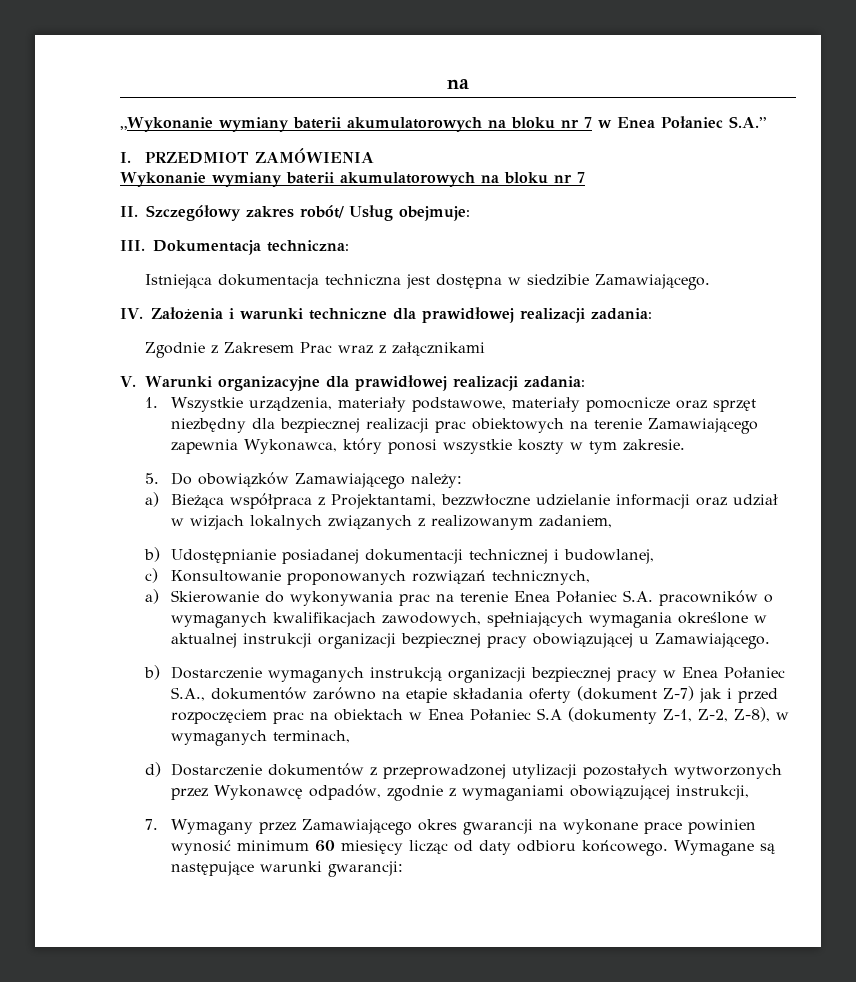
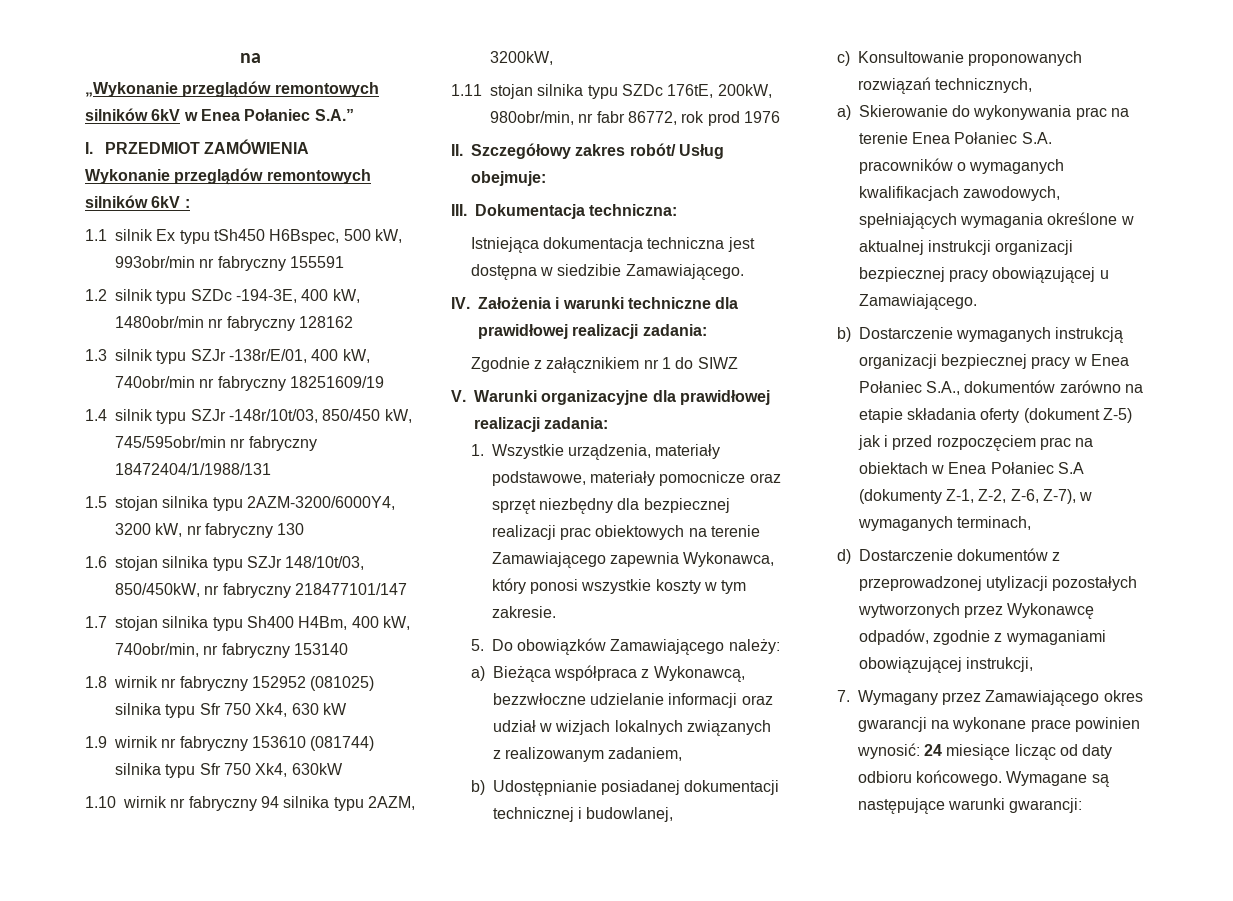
[219,117,592,132] wymiany baterii akumulatorowych na bloku nr 7 -> [182,81,379,98] [85,108,181,121] przeglądów remontowych silników 6kV
[212,172,585,187] wymiany baterii akumulatorowych na bloku nr 7 -> [174,168,371,185] [85,195,190,208] [85,229,402,244] [115,256,344,271] [85,289,360,304] [115,316,353,331] [85,349,370,364] [115,376,384,391] [85,409,412,424] [115,436,317,451] [115,463,271,475] [85,496,395,511] [115,523,305,538] [85,556,365,571] [115,583,407,598] [85,616,410,631] [115,643,348,658] [85,676,375,691] [115,703,347,718] [85,736,375,751] [115,763,343,778] [85,796,415,811] [490,51,553,65] [451,84,772,99] [490,111,780,126] przeglądów remontowych silników 6kV : // 1.1 silnik Ex typu tSh450 H6Bspec, 500 kW, 993obr/min nr fabryczny 155591 // 1.2 silnik typu SZDc -194-3E, 400 kW, 1480obr/min nr fabryczny 128162 // 1.3 silnik typu SZJr -138r/E/01, 400 kW, 740obr/min nr fabryczny 18251609/19 // 1.4 silnik typu SZJr -148r/10t/03, 850/450 kW, 745/595obr/min nr fabryczny 18472404/1/1988/131 // 1.5 stojan silnika typu 2AZM-3200/6000Y4, 3200 kW, nr fabryczny 130 // 1.6 stojan silnika typu SZJr 148/10t/03, 850/450kW, nr fabryczny 218477101/147 // 1.7 stojan silnika typu Sh400 H4Bm, 400 kW, 740obr/min, nr fabryczny 153140 // 1.8 wirnik nr fabryczny 152952 (081025) silnika typu Sfr 750 Xk4, 630 kW // 1.9 wirnik nr fabryczny 153610 (081744) silnika typu Sfr 750 Xk4, 630kW // 1.10 wirnik nr fabryczny 94 silnika typu 2AZM, 3200kW, // 1.11 stojan silnika typu SZDc 176tE, 200kW, 980obr/min, nr fabr 86772, rok prod 1976
[224,342,486,356] Zakresem Prac wraz z załącznikami -> [546,357,738,373] załącznikiem nr 1 do SIWZ
[330,494,436,509] Projektantami, -> [653,666,745,682] Wykonawcą,
[662,686,694,701] Z-7) -> [1102,408,1132,423] Z-5)
[733,707,770,722] Z-8), -> [1010,489,1076,504] Z-6, Z-7),
[170,840,403,855] wynosić minimum 60 miesięcy -> [856,743,1011,760] wynosić: 24 miesiące

